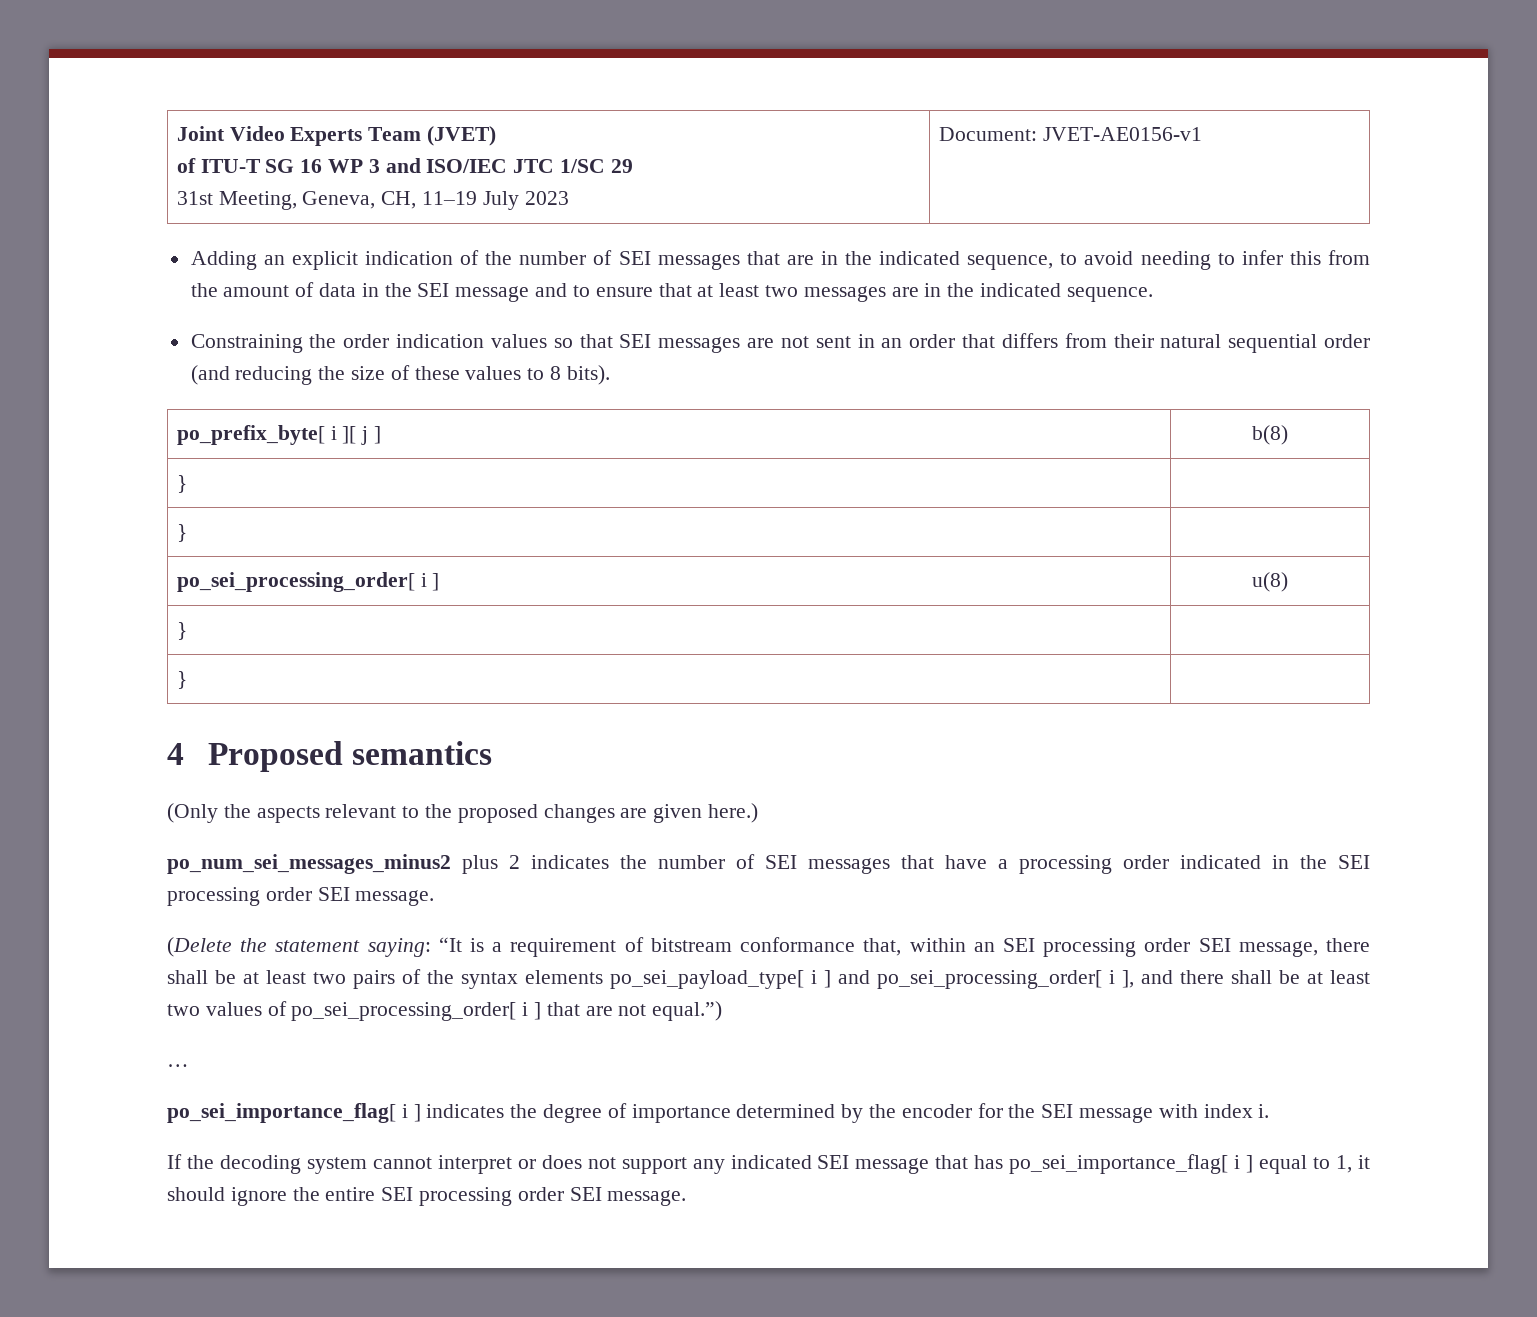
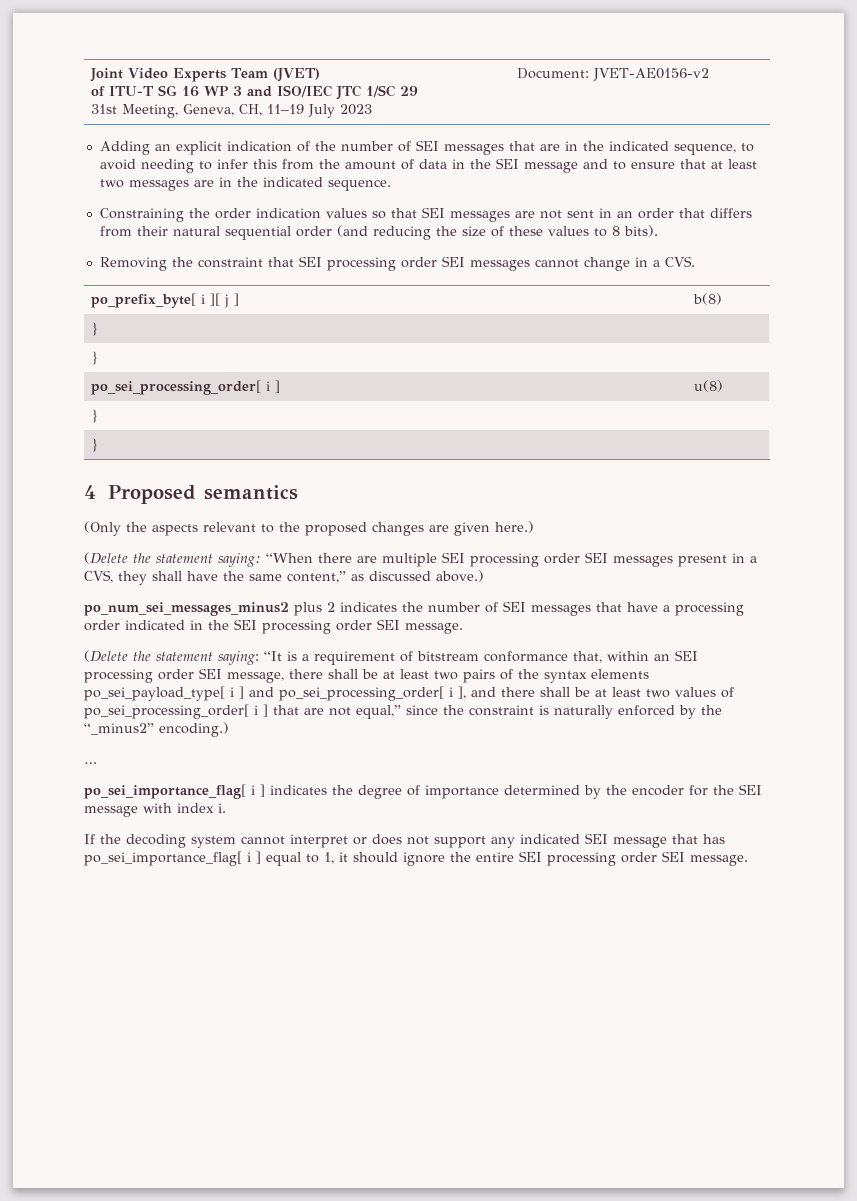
[1042,127,1202,141] JVET-AE0156-v1 -> [593,68,710,81] JVET-AE0156-v2
(610, 375) none -> [99,256,695,271] // Removing the constraint that SEI processing order SEI messages cannot change in a CVS.
(759, 813) none -> [84,552,757,567] [84,570,484,585] // (Delete the statement saying: “When there are multiple SEI processing order SEI messages present in a CVS, they shall have the same content,” as discussed above.)
[652,1001,723,1021] equal.”) -> [356,705,722,719] [84,722,229,737] equal,” since the constraint is naturally enforced by the “_minus2” encoding.)

